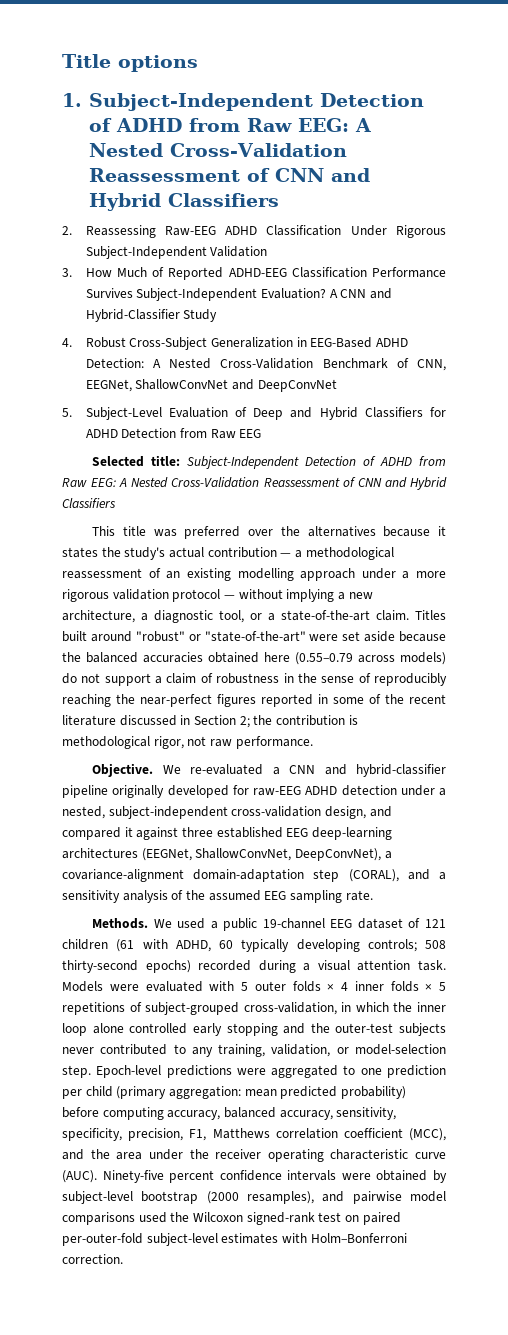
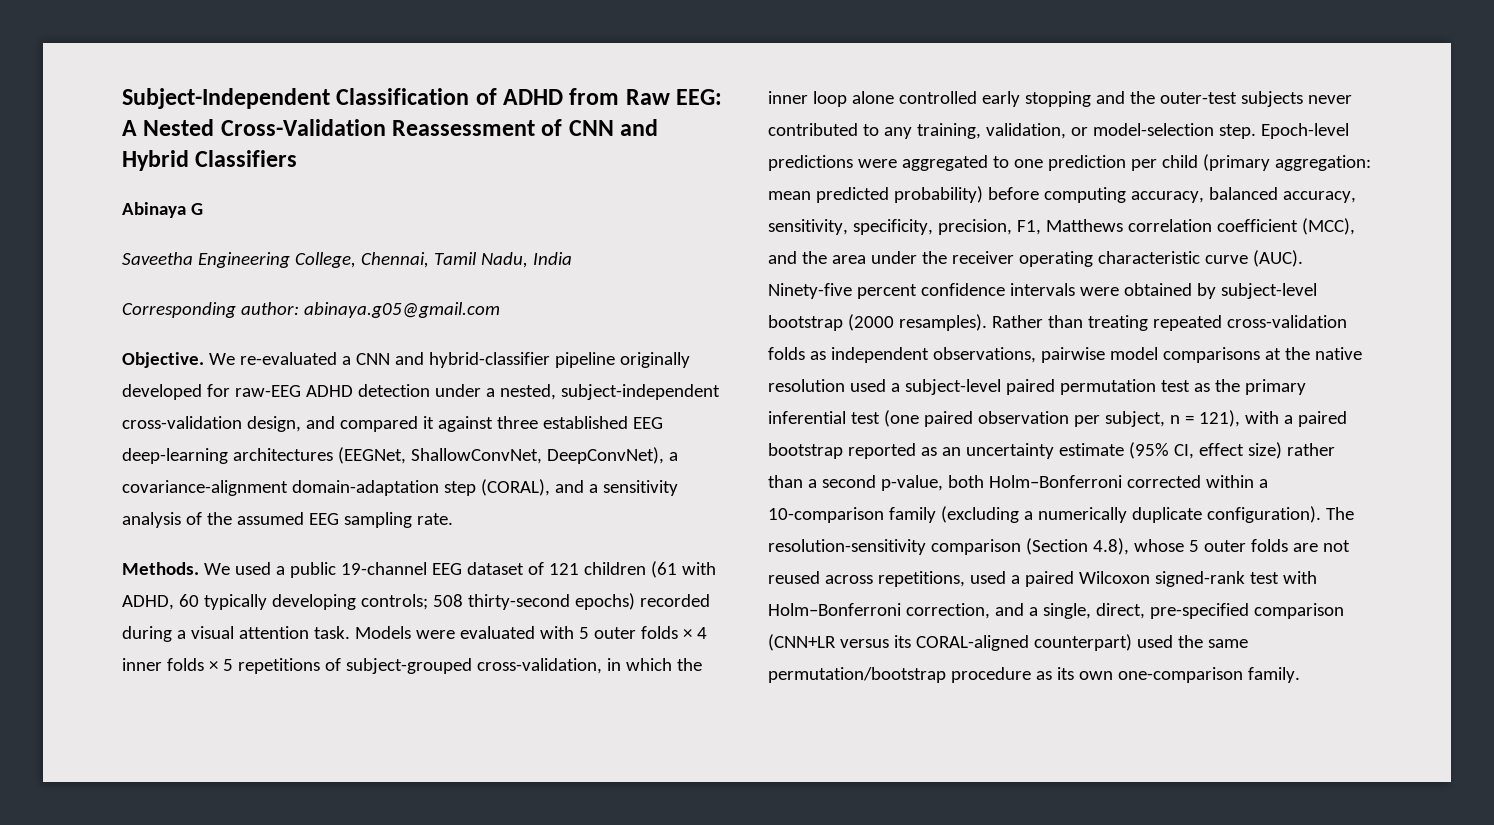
[62,54,198,72] [62,93,424,111] Title options // 1. Subject-Independent Detection -> [122,88,470,109] Subject-Independent Classification
[62,225,446,238] [85,246,268,259] [62,267,446,280] [85,288,392,301] [85,309,218,322] [62,337,408,350] [85,358,446,371] [85,379,337,392] [62,407,446,420] [85,428,262,439] [92,455,447,469] [62,477,447,490] [62,498,116,508] [92,526,446,539] [62,547,394,560] [62,568,446,581] [62,589,373,602] [62,610,446,623] [62,631,446,642] [62,652,446,665] [62,673,448,686] [62,694,446,707] [62,715,358,728] [62,736,313,749] 2. Reassessing Raw-EEG ADHD Classification Under Rigorous Subject-Independent Validation // 3. How Much of Reported ADHD-EEG Classification Performance Survives Subject-Independent Evaluation? A CNN and Hybrid-Classifier Study // 4. Robust Cross-Subject Generalization in EEG-Based ADHD Detection: A Nested Cross-Validation Benchmark of CNN, EEGNet, ShallowConvNet and DeepConvNet // 5. Subject-Level Evaluation of Deep and Hybrid Classifiers for ADHD Detection from Raw EEG // Selected title: Subject-Independent Detection of ADHD from Raw EEG: A Nested Cross-Validation Reassessment of CNN and Hybrid Classifiers // This title was preferred over the alternatives because it states the study's actual contribution — a methodological reassessment of an existing modelling approach under a more rigorous validation protocol — without implying a new architecture, a diagnostic tool, or a state-of-the-art claim. Titles built around "robust" or "state-of-the-art" were set aside because the balanced accuracies obtained here (0.55–0.79 across models) do not support a claim of robustness in the sense of reproducibly reaching the near-perfect figures reported in some of the recent literature discussed in Section 2; the contribution is methodological rigor, not raw performance. -> [122,202,203,218] [122,252,572,268] [122,302,500,318] Abinaya G // Saveetha Engineering College, Chennai, Tamil Nadu, India // Corresponding author: abinaya.g05@gmail.com
[247,1191,446,1204] [62,1212,401,1225] [62,1233,407,1246] [62,1254,123,1264] resamples), and pairwise model comparisons used the Wilcoxon signed-rank test on paired per-outer-fold subject-level estimates with Holm–Bonferroni correction. -> [898,314,1347,331] [768,347,1362,363] [768,379,1306,395] [768,410,1347,427] [768,442,1335,459] [768,475,1268,491] [768,506,1354,523] [768,538,1350,555] [768,571,1317,587] [768,603,1344,619] [768,634,1248,651] [768,667,1300,683] resamples). Rather than treating repeated cross-validation folds as independent observations, pairwise model comparisons at the native resolution used a subject-level paired permutation test as the primary inferential test (one paired observation per subject, n = 121), with a paired bootstrap reported as an uncertainty estimate (95% CI, effect size) rather than a second p-value, both Holm–Bonferroni corrected within a 10-comparison family (excluding a numerically duplicate configuration). The resolution-sensitivity comparison (Section 4.8), whose 5 outer folds are not reused across repetitions, used a paired Wilcoxon signed-rank test with Holm–Bonferroni correction, and a single, direct, pre-specified comparison (CNN+LR versus its CORAL-aligned counterpart) used the same permutation/bootstrap procedure as its own one-comparison family.

